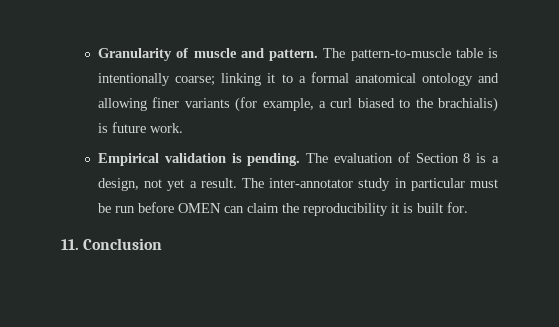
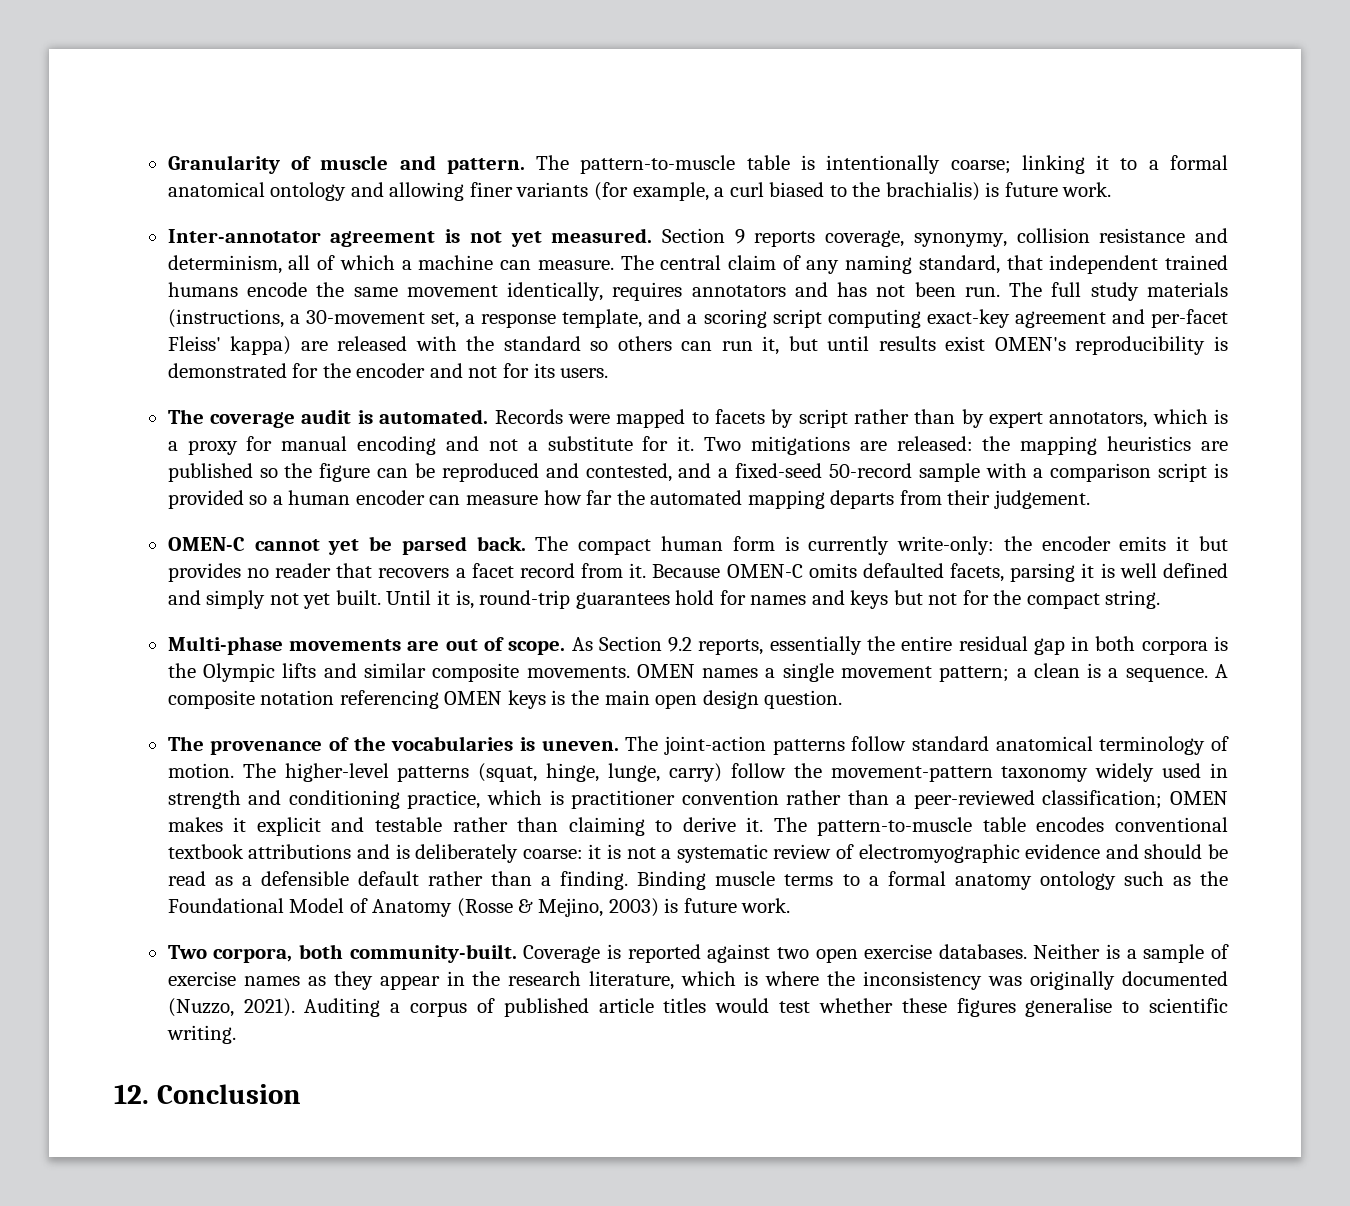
[98,152,500,166] [98,178,498,191] [98,202,469,216] [61,239,79,250] Empirical validation is pending. The evaluation of Section 8 is a design, not yet a result. The inter-annotator study in particular must be run before OMEN can claim the reproducibility it is built for. // 11. -> [167,228,1229,247] [167,255,1229,274] [167,282,1229,301] [167,309,1228,328] [167,336,1229,355] [167,363,609,378] [167,409,1228,428] [167,436,1228,455] [167,463,1228,482] [167,490,1090,509] [167,536,1229,555] [167,563,1228,582] [167,590,1161,609] [167,636,1228,655] [167,663,1228,682] [167,690,843,709] [167,736,1229,755] [167,763,1228,782] [167,790,1229,809] [167,817,1229,836] [167,844,1229,863] [167,871,1228,890] [167,898,791,917] [167,944,1230,963] [167,971,1229,990] [167,998,1229,1017] [166,1025,236,1044] [114,1084,149,1104] Inter-annotator agreement is not yet measured. Section 9 reports coverage, synonymy, collision resistance and determinism, all of which a machine can measure. The central claim of any naming standard, that independent trained humans encode the same movement identically, requires annotators and has not been run. The full study materials (instructions, a 30-movement set, a response template, and a scoring script computing exact-key agreement and per-facet Fleiss' kappa) are released with the standard so others can run it, but until results exist OMEN's reproducibility is demonstrated for the encoder and not for its users. // The coverage audit is automated. Records were mapped to facets by script rather than by expert annotators, which is a proxy for manual encoding and not a substitute for it. Two mitigations are released: the mapping heuristics are published so the figure can be reproduced and contested, and a fixed-seed 50-record sample with a comparison script is provided so a human encoder can measure how far the automated mapping departs from their judgement. // OMEN-C cannot yet be parsed back. The compact human form is currently write-only: the encoder emits it but provides no reader that recovers a facet record from it. Because OMEN-C omits defaulted facets, parsing it is well defined and simply not yet built. Until it is, round-trip guarantees hold for names and keys but not for the compact string. // Multi-phase movements are out of scope. As Section 9.2 reports, essentially the entire residual gap in both corpora is the Olympic lifts and similar composite movements. OMEN names a single movement pattern; a clean is a sequence. A composite notation referencing OMEN keys is the main open design question. // The provenance of the vocabularies is uneven. The joint-action patterns follow standard anatomical terminology of motion. The higher-level patterns (squat, hinge, lunge, carry) follow the movement-pattern taxonomy widely used in strength and conditioning practice, which is practitioner convention rather than a peer-reviewed classification; OMEN makes it explicit and testable rather than claiming to derive it. The pattern-to-muscle table encodes conventional textbook attributions and is deliberately coarse: it is not a systematic review of electromyographic evidence and should be read as a defensible default rather than a finding. Binding muscle terms to a formal anatomy ontology such as the Foundational Model of Anatomy (Rosse & Mejino, 2003) is future work. // Two corpora, both community-built. Coverage is reported against two open exercise databases. Neither is a sample of exercise names as they appear in the research literature, which is where the inconsistency was originally documented (Nuzzo, 2021). Auditing a corpus of published article titles would test whether these figures generalise to scientific writing. // 12.

